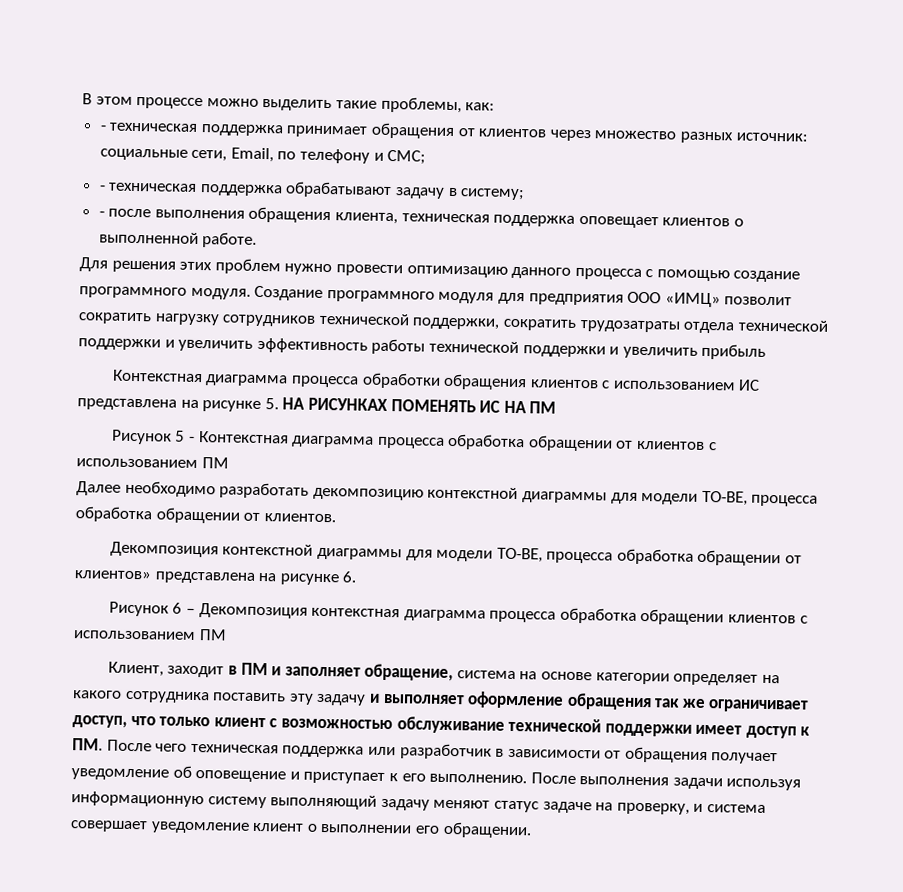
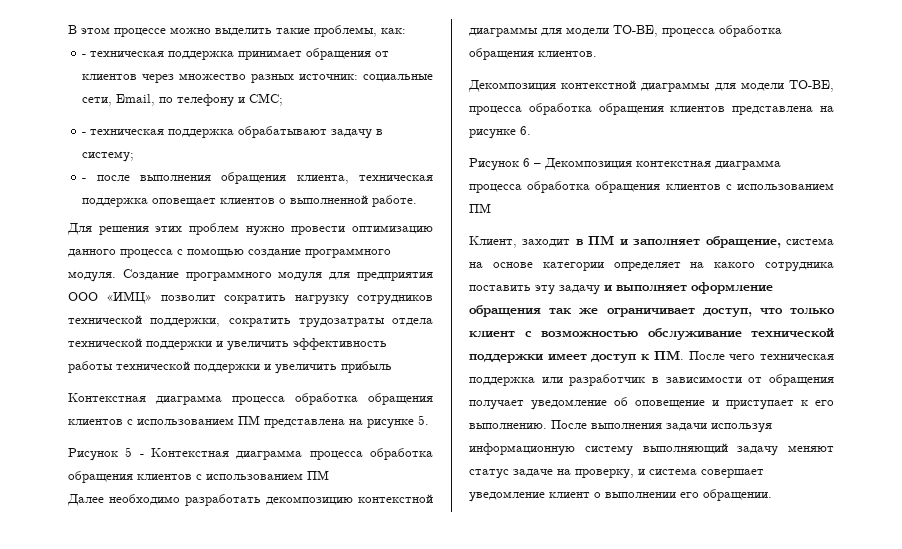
[361,372,761,391] обработки обращения клиентов с использованием ИС -> [295,393,433,405] [68,415,260,425] обработка обращения клиентов с использованием ПМ
[282,397,557,414] НА РИСУНКАХ ПОМЕНЯТЬ ИС НА ПМ -> (429, 420) none
[527,435,634,452] обращении от -> [68,471,133,483] обращения
[155,507,261,524] обращении от -> [469,48,534,60] обращения
[697,549,803,567] [74,570,151,580] обращении от клиентов» -> [598,103,726,115] обращения клиентов
[640,608,725,626] обращении -> [595,181,661,193] обращения

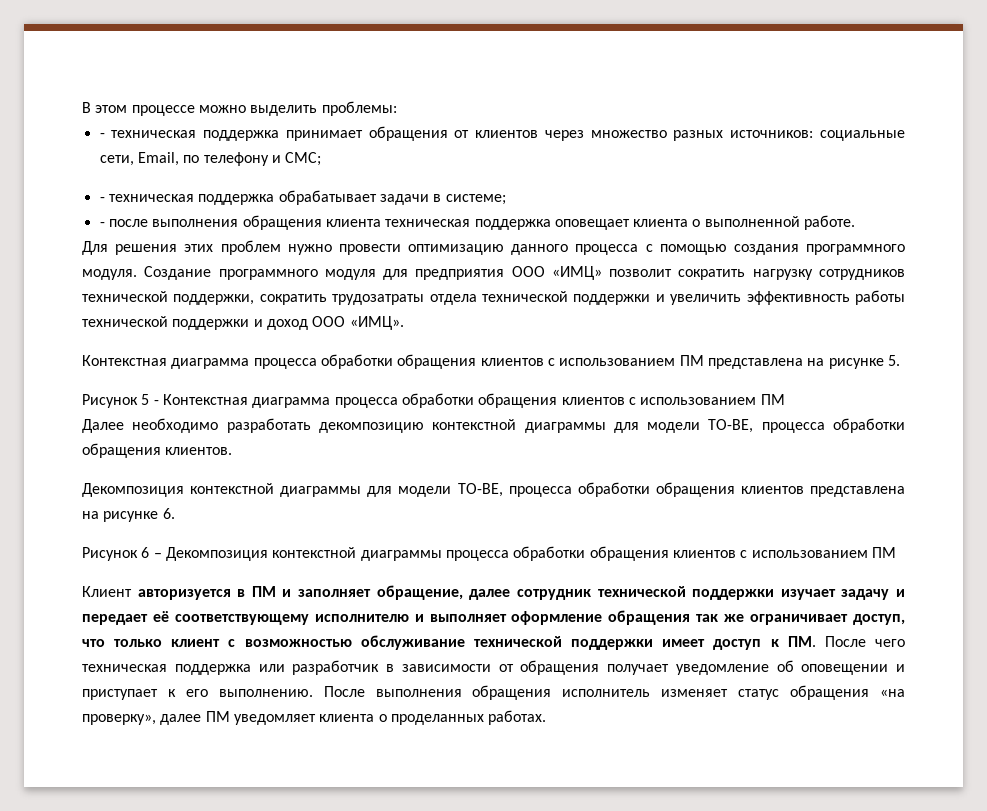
[276,25,406,37] такие проблемы, как: -> [321,101,397,116] проблемы:
[299,74,359,80] источник: -> [730,130,814,138] источников:
[238,126,384,139] [82,151,135,162] обрабатывают задачу в систему; -> [278,190,506,205] обрабатывает задачи в системе;
[296,175,349,184] клиента, -> [325,219,381,227] клиента
[220,198,276,204] клиентов -> [633,219,689,227] клиента
[248,249,301,257] создание -> [733,244,799,255] создания
[275,361,392,374] [68,393,358,405] увеличить прибыль // Контекстная диаграмма процесса обработка -> [266,316,404,330] [82,354,393,369] доход ООО «ИМЦ». // Контекстная диаграмма процесса обработки
[370,448,433,460] обработка -> [401,393,474,408] обработки
[719,25,782,37] обработка -> [832,418,905,433] обработки
[528,103,592,115] обработка -> [577,482,650,497] обработки
[636,160,781,170] [469,181,834,193] [469,203,491,213] [469,236,571,248] контекстная диаграмма процесса обработка обращения клиентов с использованием ПМ // Клиент, заходит -> [272,546,896,561] [82,586,231,600] контекстной диаграммы процесса обработки обращения клиентов с использованием ПМ // Клиент авторизуется
[786,238,834,245] [469,262,834,272] [469,285,600,295] система на основе категории определяет на какого сотрудника поставить эту задачу -> [469,586,906,600] [82,611,409,625] далее сотрудник технической поддержки изучает задачу и передает её соответствующему исполнителю
[635,400,705,408] оповещение -> [801,664,889,675] оповещении
[666,423,772,433] [469,443,834,456] [469,468,764,479] [469,489,772,502] задачи используя информационную систему выполняющий задачу меняют статус задаче на проверку, и система совершает уведомление клиент о выполнении его обращении. -> [472,685,905,700] [82,710,547,725] обращения исполнитель изменяет статус обращения «на проверку», далее ПМ уведомляет клиента о проделанных работах.

